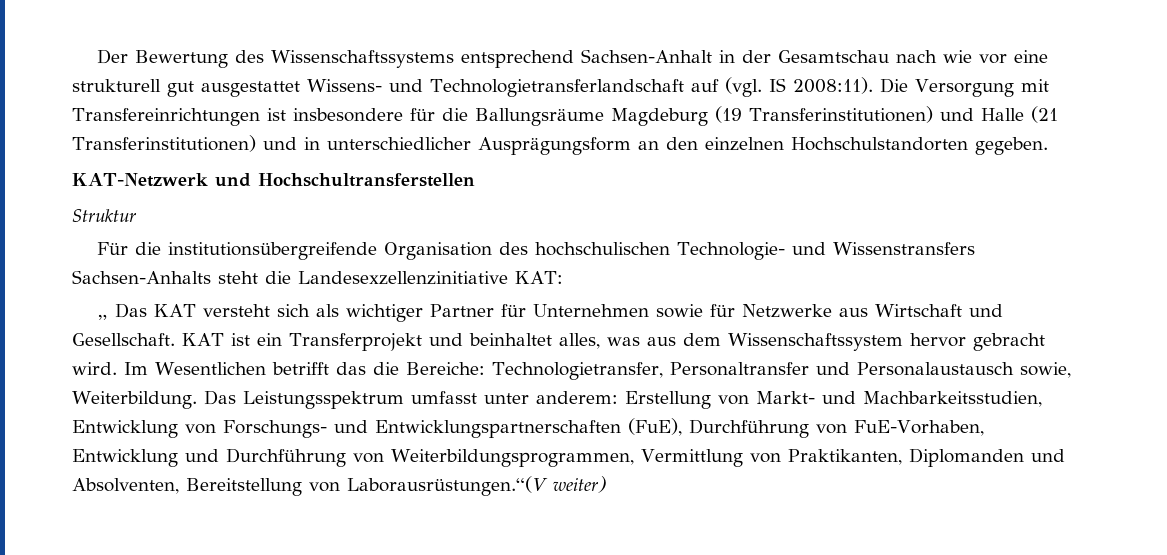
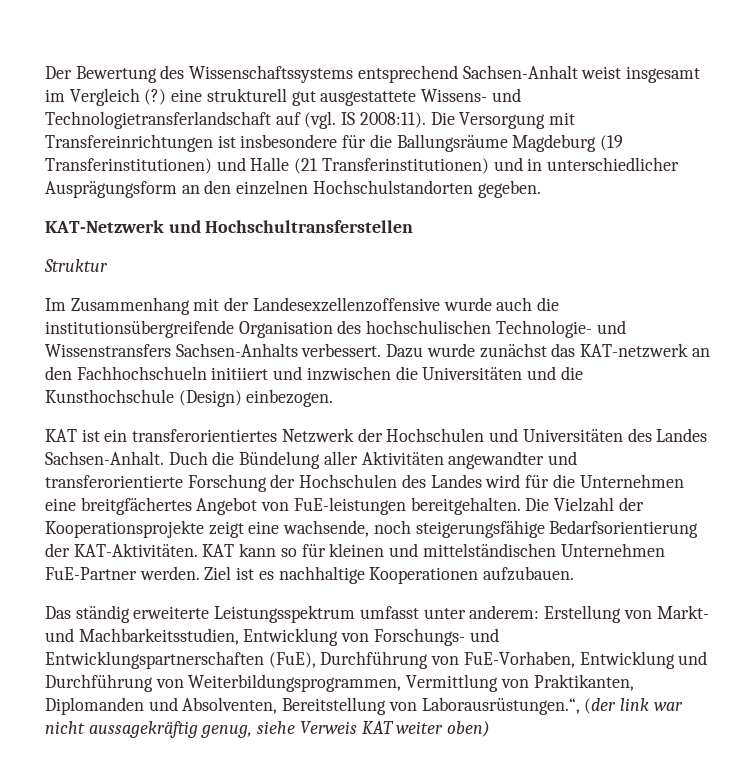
[718,50,1007,64] in der Gesamtschau nach wie vor -> [581,66,701,83] [45,88,167,106] weist insgesamt im Vergleich (?)
[201,81,300,97] ausgestattet -> [320,91,417,106] ausgestattete
[96,242,128,255] Für -> [45,297,533,315] Im Zusammenhang mit der Landesexzellenzoffensive wurde auch
[218,271,563,285] [96,303,1003,322] [72,333,1045,351] [72,362,1071,380] [72,390,236,409] steht die Landesexzellenzinitiative KAT: // „ Das KAT versteht sich als wichtiger Partner für Unternehmen sowie für Netzwerke aus Wirtschaft und Gesellschaft. KAT ist ein Transferprojekt und beinhaltet alles, was aus dem Wissenschaftssystem hervor gebracht wird. Im Wesentlichen betrifft das die Bereiche: Technologietransfer, Personaltransfer und Personalaustausch sowie, Weiterbildung. Das -> [301,343,710,358] [45,366,583,381] [45,389,334,407] [45,428,708,443] [45,451,578,469] [45,474,684,492] [45,497,644,515] [45,520,699,538] [45,543,665,557] [45,566,575,584] [45,605,210,623] verbessert. Dazu wurde zunächst das KAT-netzwerk an den Fachhochschueln initiiert und inzwischen die Universitäten und die Kunsthochschule (Design) einbezogen. // KAT ist ein transferorientiertes Netzwerk der Hochschulen und Universitäten des Landes Sachsen-Anhalt. Duch die Bündelung aller Aktivitäten angewandter und transferorientierte Forschung der Hochschulen des Landes wird für die Unternehmen eine breitgfächertes Angebot von FuE-leistungen bereitgehalten. Die Vielzahl der Kooperationsprojekte zeigt eine wachsende, noch steigerungsfähige Bedarfsorientierung der KAT-Aktivitäten. KAT kann so für kleinen und mittelständischen Unternehmen FuE-Partner werden. Ziel ist es nachhaltige Kooperationen aufzubauen. // Das ständig erweiterte
[347,476,606,496] Laborausrüstungen.“(V weiter) -> [421,697,683,715] [45,721,491,738] Laborausrüstungen.“, (der link war nicht aussagekräftig genug, siehe Verweis KAT weiter oben)

